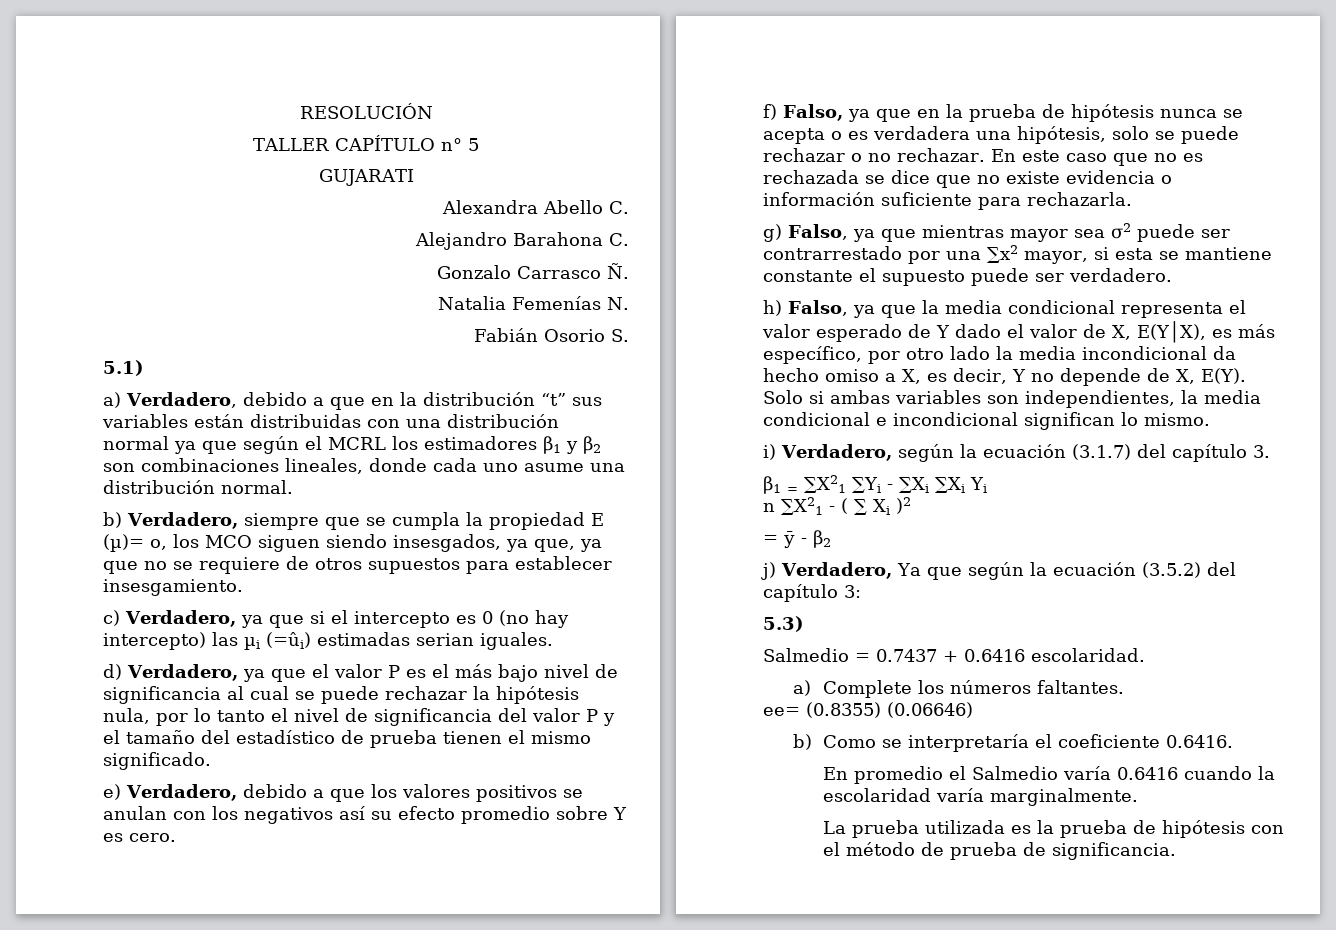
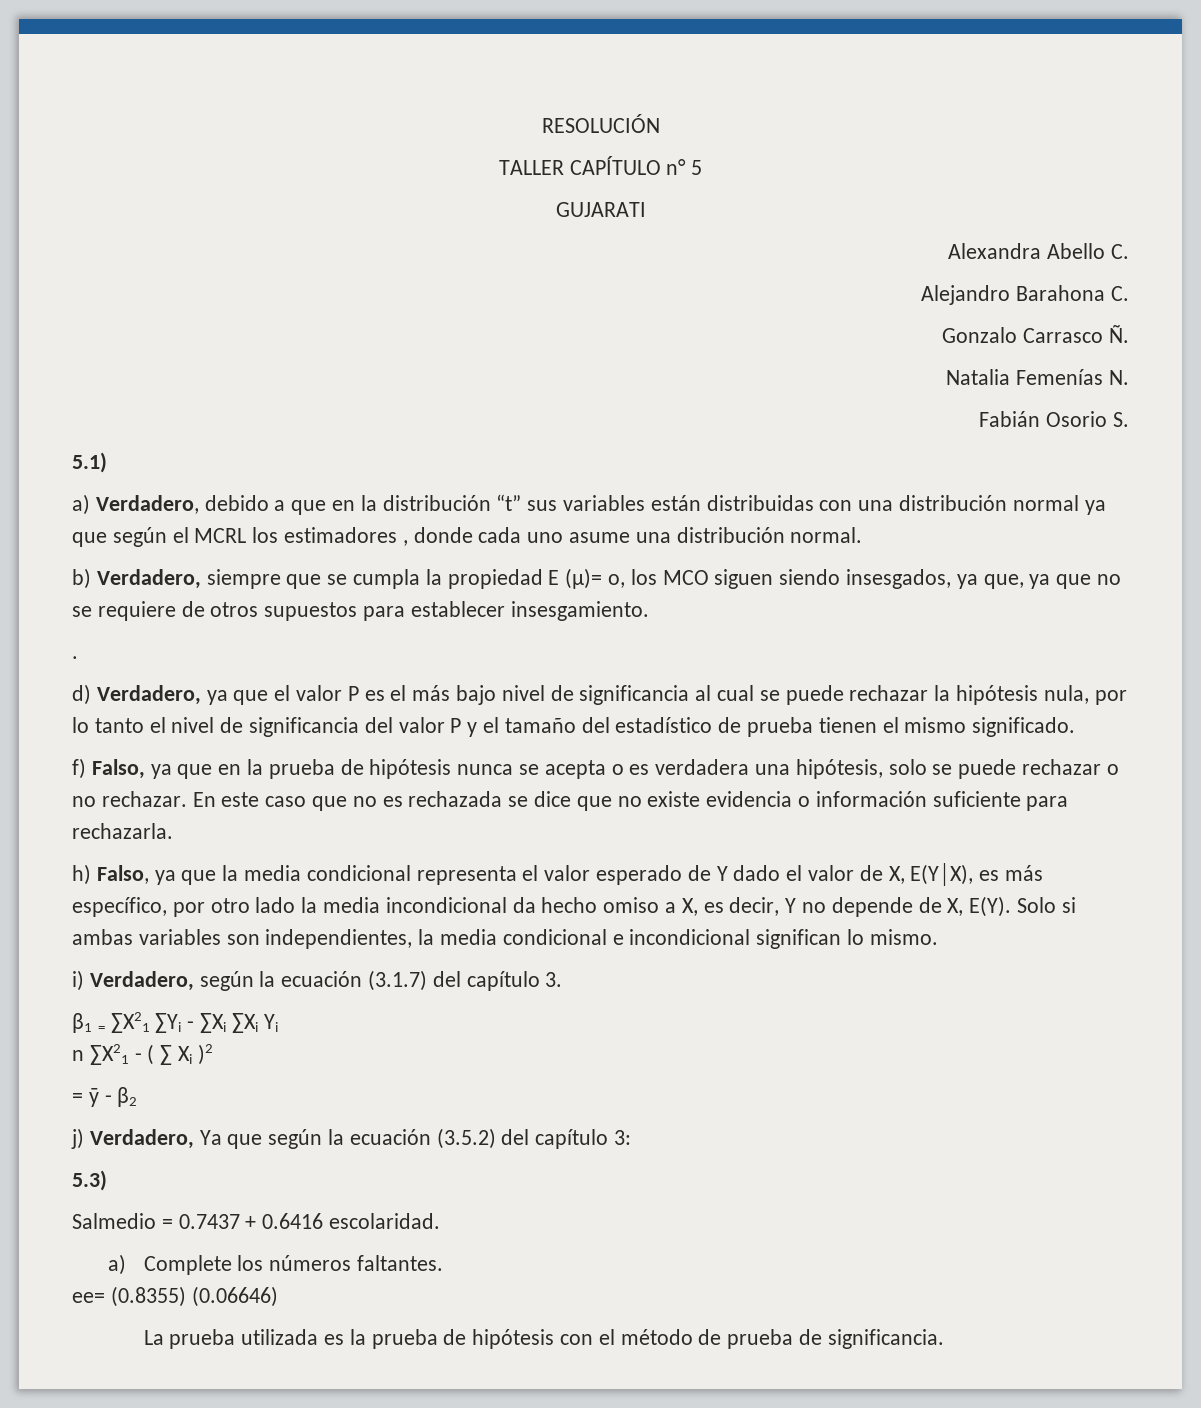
[543,436,601,454] [103,458,363,474] β1 y β2 son combinaciones lineales, -> [402,540,408,546] ,
[103,610,569,628] [103,632,553,650] c) Verdadero, ya que si el intercepto es 0 (no hay intercepto) las µi (=ûi) estimadas serian iguales. -> [72,656,78,659] .
[103,784,583,802] [103,806,627,824] [103,833,176,842] // e) Verdadero, debido a que los valores positivos se anulan con los negativos así su efecto promedio sobre Y es cero. -> (1076, 727) none
[763,223,1230,242] [763,245,1272,264] [763,268,1172,286] // g) Falso, ya que mientras mayor sea σ2 puede ser contrarrestado por una ∑x2 mayor, si esta se mantiene constante el supuesto puede ser verdadero. -> (173, 831) none
[793,734,1234,752] [823,766,1276,784] [823,788,1139,806] // b) Como se interpretaría el coeficiente 0.6416. // En promedio el Salmedio varía 0.6416 cuando la escolaridad varía marginalmente. -> (278, 1296) none

